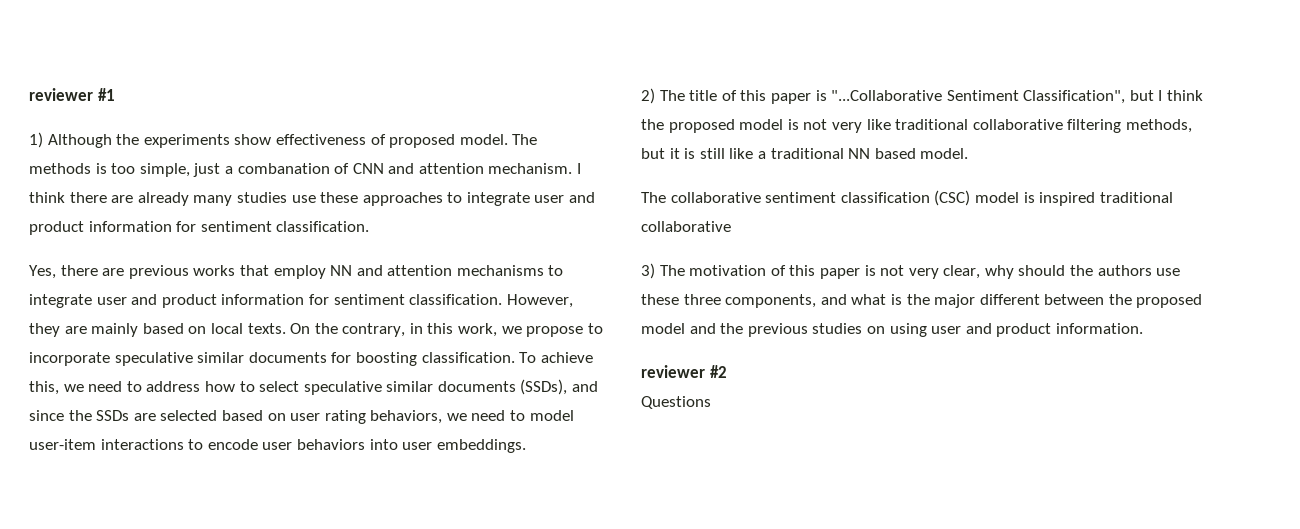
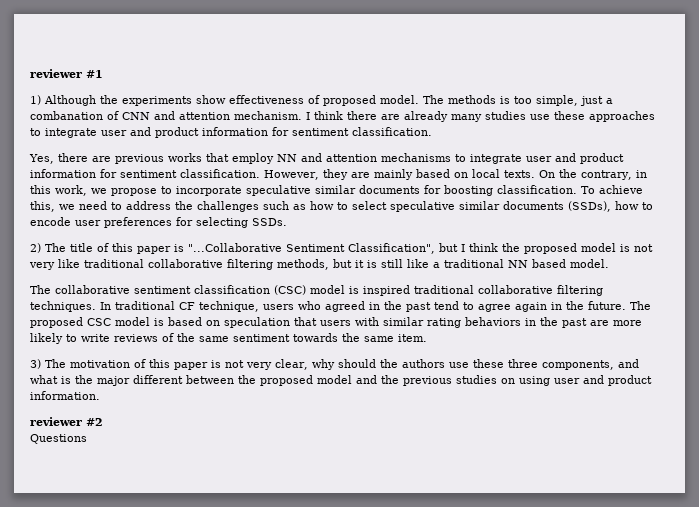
(201, 386) none -> [175,201,306,212] the challenges such as
[572,381,599,392] [29,410,574,424] [29,439,526,453] and since the SSDs are selected based on user rating behaviors, we need to model user-item interactions to encode user behaviors into user embeddings. -> [615,201,653,210] [30,217,287,228] how to encode user preferences for selecting SSDs.
(731, 226) none -> [557,285,603,296] [30,301,651,312] [30,317,642,328] [30,333,427,344] filtering techniques. In traditional CF technique, users who agreed in the past tend to agree again in the future. The proposed CSC model is based on speculation that users with similar rating behaviors in the past are more likely to write reviews of the same sentiment towards the same item.

